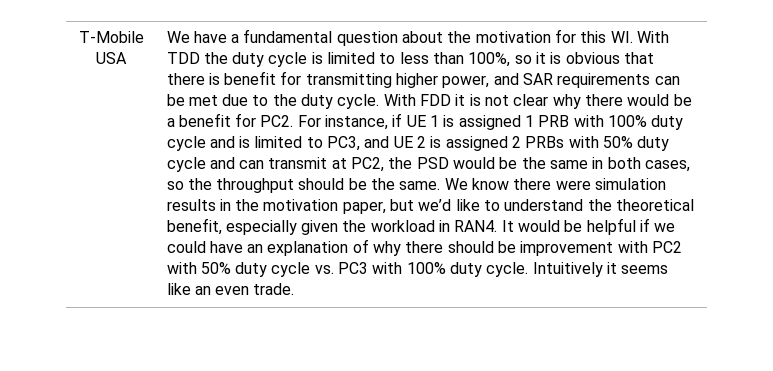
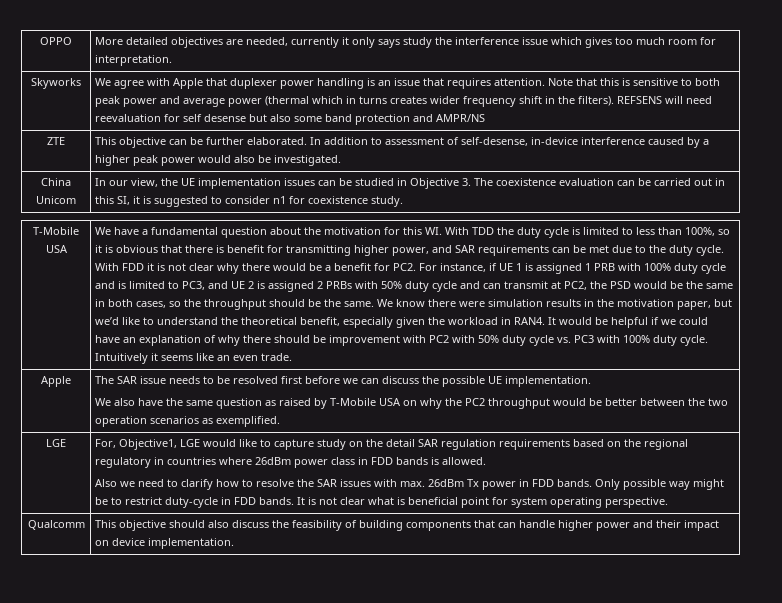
(78, 37) none -> [40,37,72,45] [95,37,717,48] [95,55,173,66] [31,78,81,89] [95,78,721,89] [95,96,713,107] [95,114,486,125] [47,137,65,145] [95,137,710,148] [95,155,342,166] [41,178,71,186] [36,196,76,204] [95,178,726,189] [95,196,404,207] OPPO | More detailed objectives are needed, currently it only says study the interference issue which gives too much room for interpretation. // Skyworks | We agree with Apple that duplexer power handling is an issue that requires attention. Note that this is sensitive to both peak power and average power (thermal which in turns creates wider frequency shift in the filters). REFSENS will need reevaluation for self desense but also some band protection and AMPR/NS // ZTE | This objective can be further elaborated. In addition to assessment of self-desense, in-device interference caused by a higher peak power would also be investigated. // China Unicom | In our view, the UE implementation issues can be studied in Objective 3. The coexistence evaluation can be carried out in this SI, it is suggested to consider n1 for coexistence study. //
(295, 289) none -> [41,376,71,387] [95,376,592,387] [95,398,729,409] [95,416,281,427] [46,439,66,447] [95,439,689,450] [95,457,487,468] [95,479,725,490] [95,497,669,508] [27,520,85,530] [95,520,720,531] [95,538,235,549] // Apple | The SAR issue needs to be resolved first before we can discuss the possible UE implementation. // We also have the same question as raised by T-Mobile USA on why the PC2 throughput would be better between the two operation scenarios as exemplified. // LGE | For, Objective1, LGE would like to capture study on the detail SAR regulation requirements based on the regional regulatory in countries where 26dBm power class in FDD bands is allowed. // Also we need to clarify how to resolve the SAR issues with max. 26dBm Tx power in FDD bands. Only possible way might be to restrict duty-cycle in FDD bands. It is not clear what is beneficial point for system operating perspective. // Qualcomm | This objective should also discuss the feasibility of building components that can handle higher power and their impact on device implementation.

